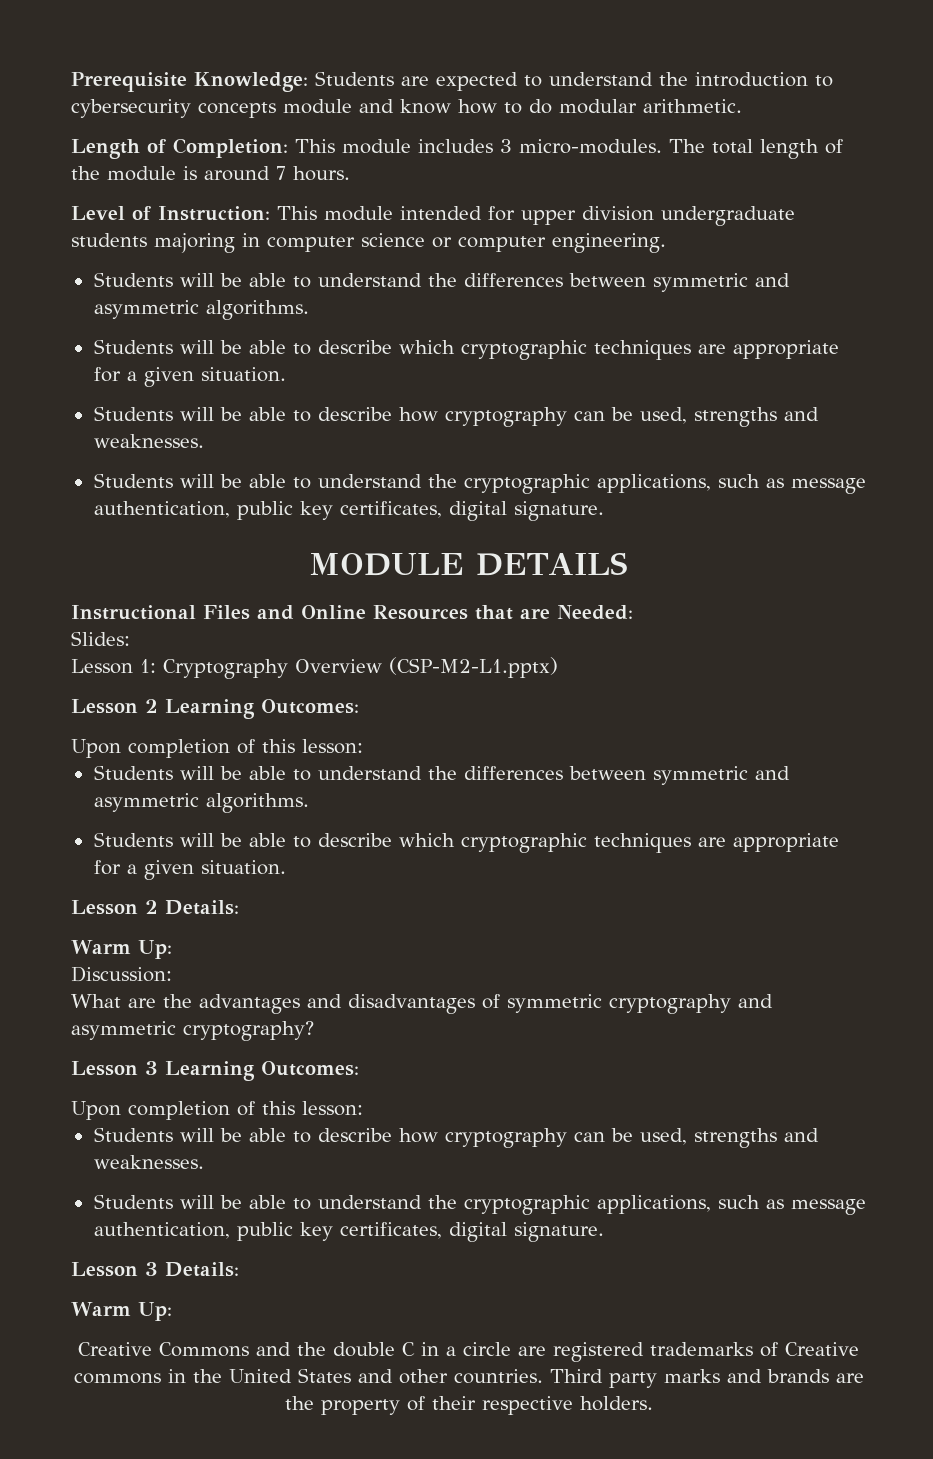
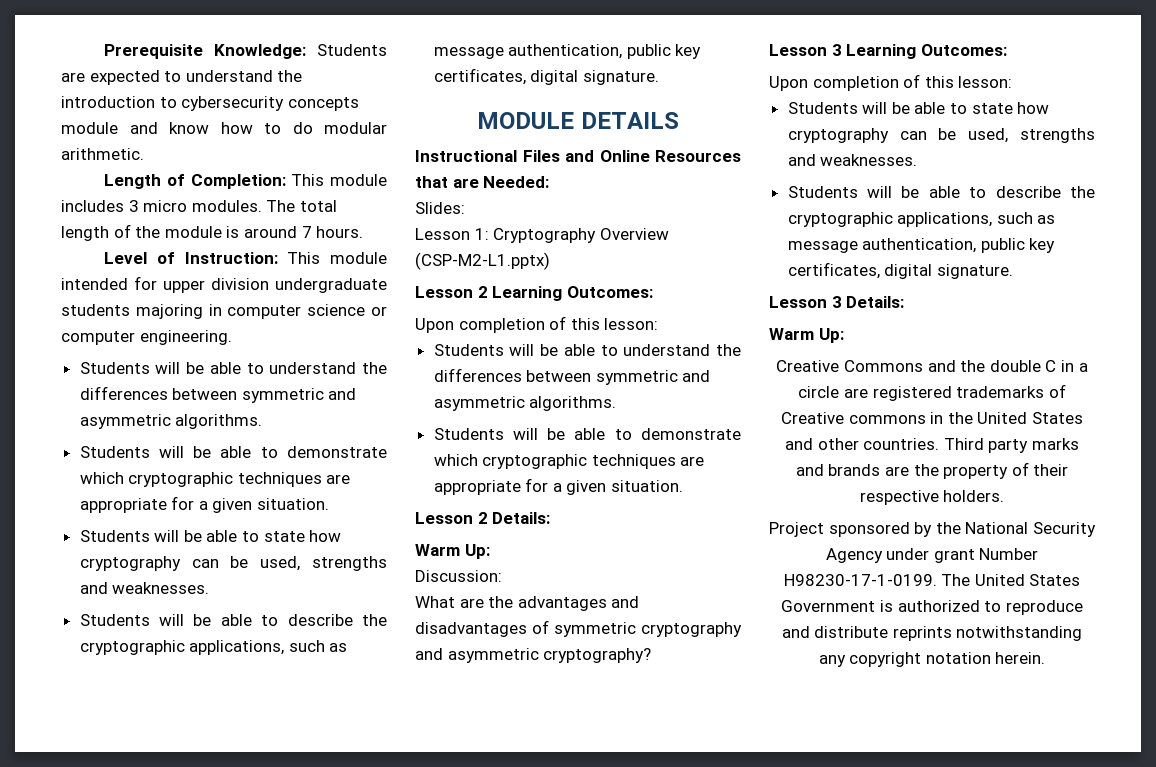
[519,139,662,154] micro-modules. -> [143,200,262,212] micro modules.
[317,340,392,354] describe -> [287,446,387,458] demonstrate
[317,407,392,421] describe -> [263,531,305,542] state
[317,474,422,488] understand -> [287,614,353,626] describe
[317,833,392,847] describe -> [641,428,741,440] demonstrate
[317,1128,392,1142] describe -> [971,103,1013,114] state
[317,1195,422,1209] understand -> [995,186,1061,198] describe
(653, 1403) none -> [769,522,1096,537] [825,548,1039,563] [783,574,1081,586] [781,600,1083,615] [781,626,1083,641] [818,652,1046,667] // Project sponsored by the National Security Agency under grant Number H98230-17-1-0199. The United States Government is authorized to reproduce and distribute reprints notwithstanding any copyright notation herein.

